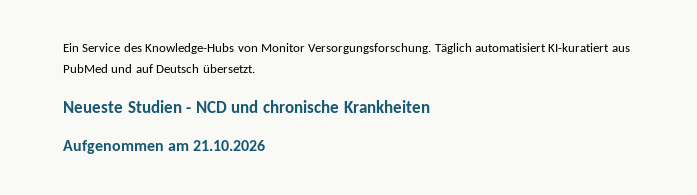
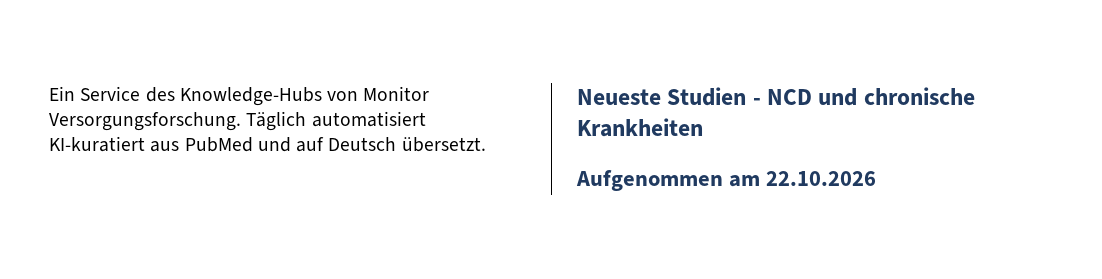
[193,140,266,151] 21.10.2026 -> [766,171,877,186] 22.10.2026

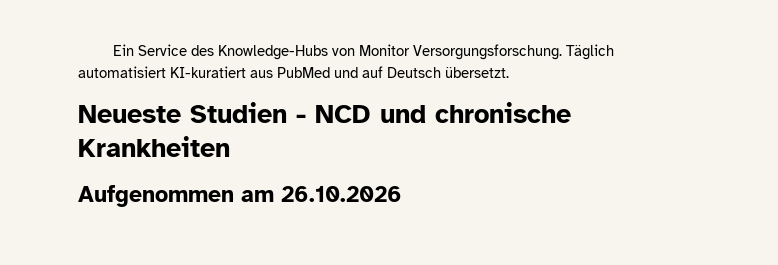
[766,171,877,186] 22.10.2026 -> [281,186,402,202] 26.10.2026

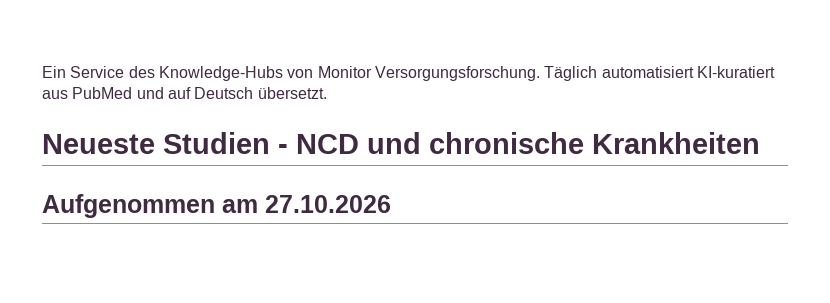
[281,186,402,202] 26.10.2026 -> [265,195,391,213] 27.10.2026

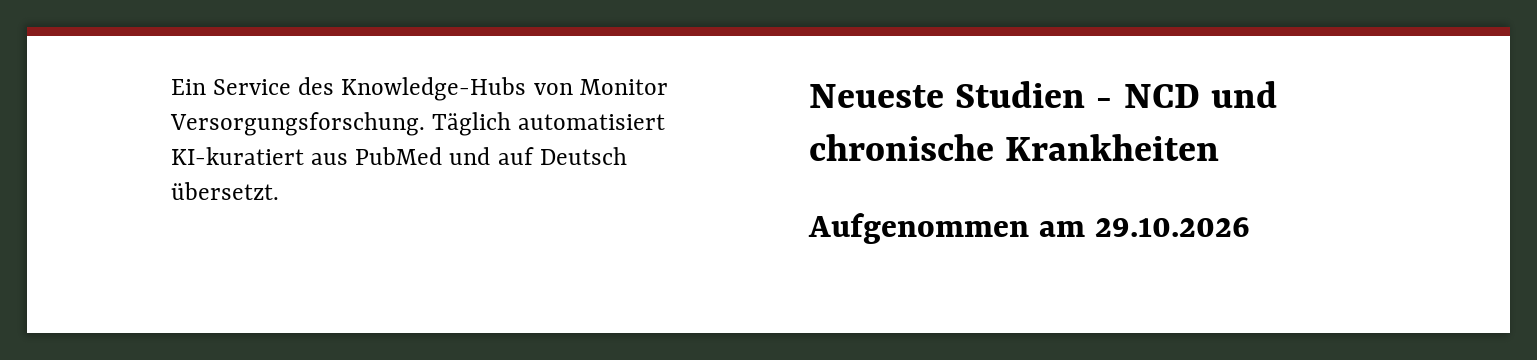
[265,195,391,213] 27.10.2026 -> [1094,217,1250,237] 29.10.2026

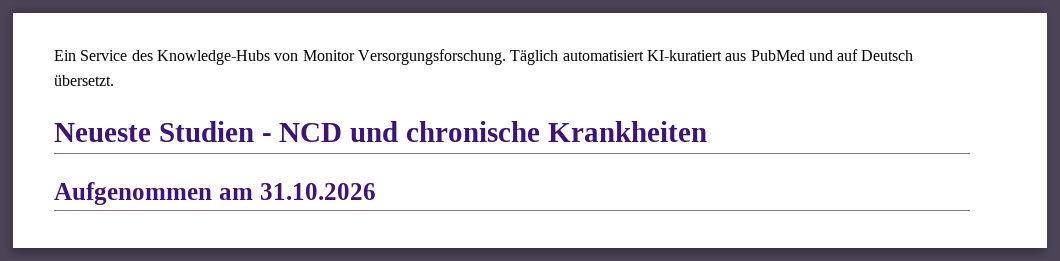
[1094,217,1250,237] 29.10.2026 -> [259,183,376,200] 31.10.2026

